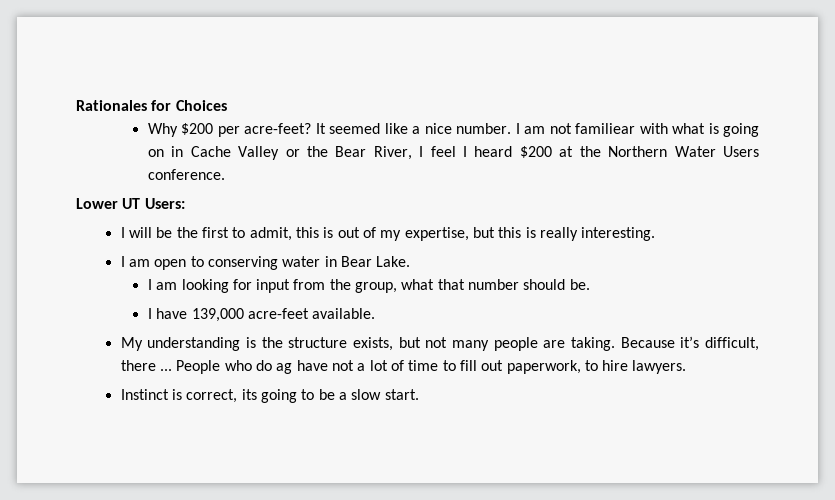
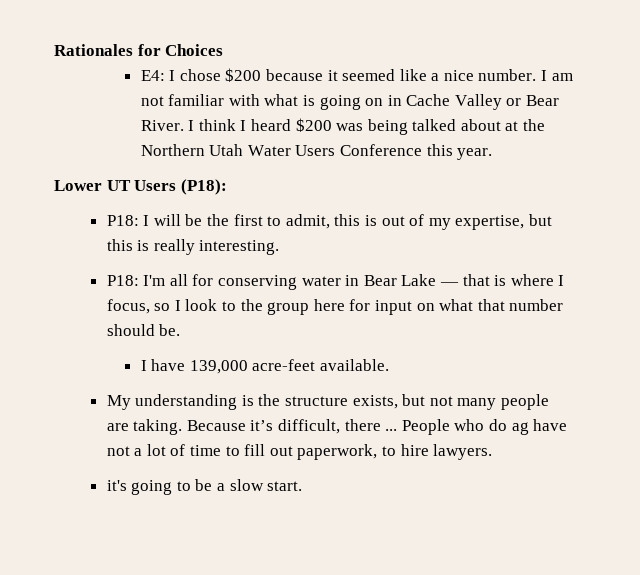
[147,123,326,137] Why $200 per acre-feet? It -> [140,68,338,82] E4: I chose $200 because it
[575,123,636,134] familiear -> [168,94,225,106] familiar
[306,146,552,160] the Bear River, I feel I heard $200 -> [526,95,560,106] [140,118,501,135] Bear River. I think I heard $200 was being talked about
(668, 151) none -> [209,144,244,156] Utah
[147,169,225,180] conference. -> [339,144,493,160] Conference this year.
[144,198,185,209] Users: // -> [134,179,227,195] [106,215,139,226] Users (P18): // P18:
[120,256,411,270] [147,279,398,293] I am open to conserving water in Bear Lake. // I am looking for input from the group, -> [106,274,565,290] [106,299,435,315] P18: I'm all for conserving water in Bear Lake — that is where I focus, so I look to the group here for input on
[120,389,257,403] Instinct is correct, its -> [106,480,127,491] it's

